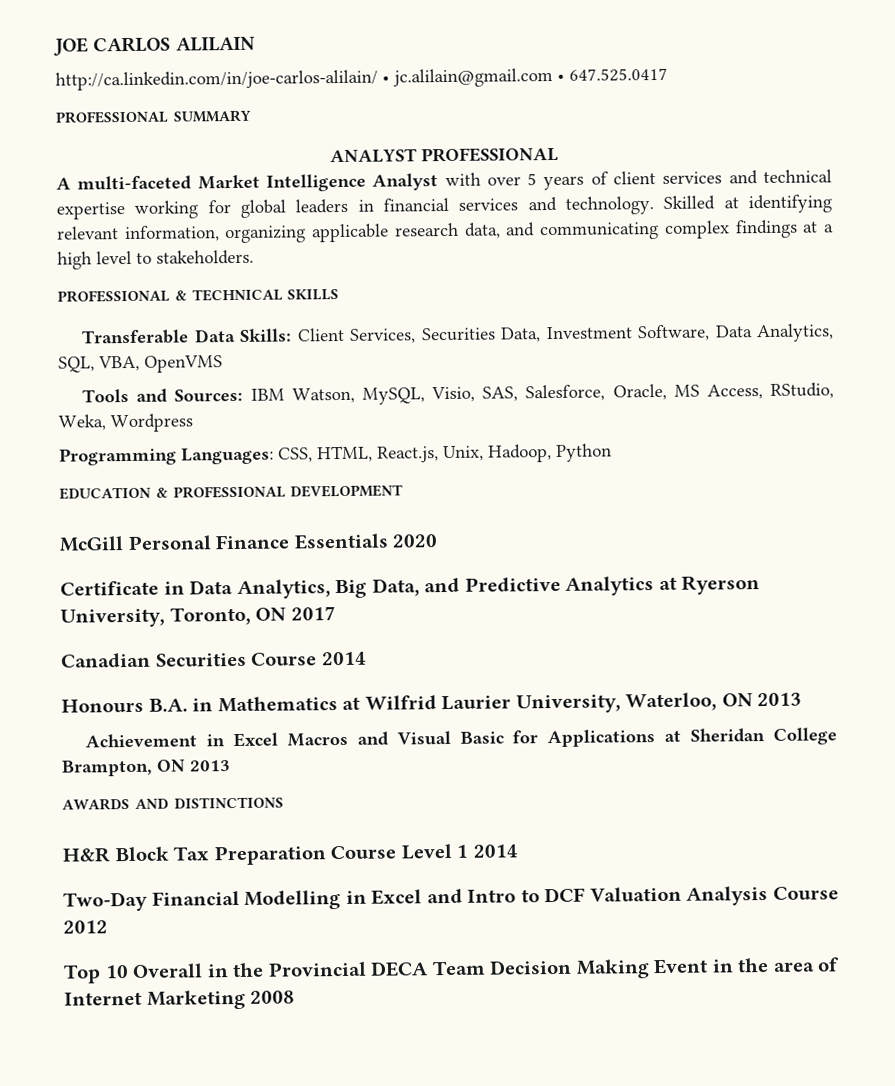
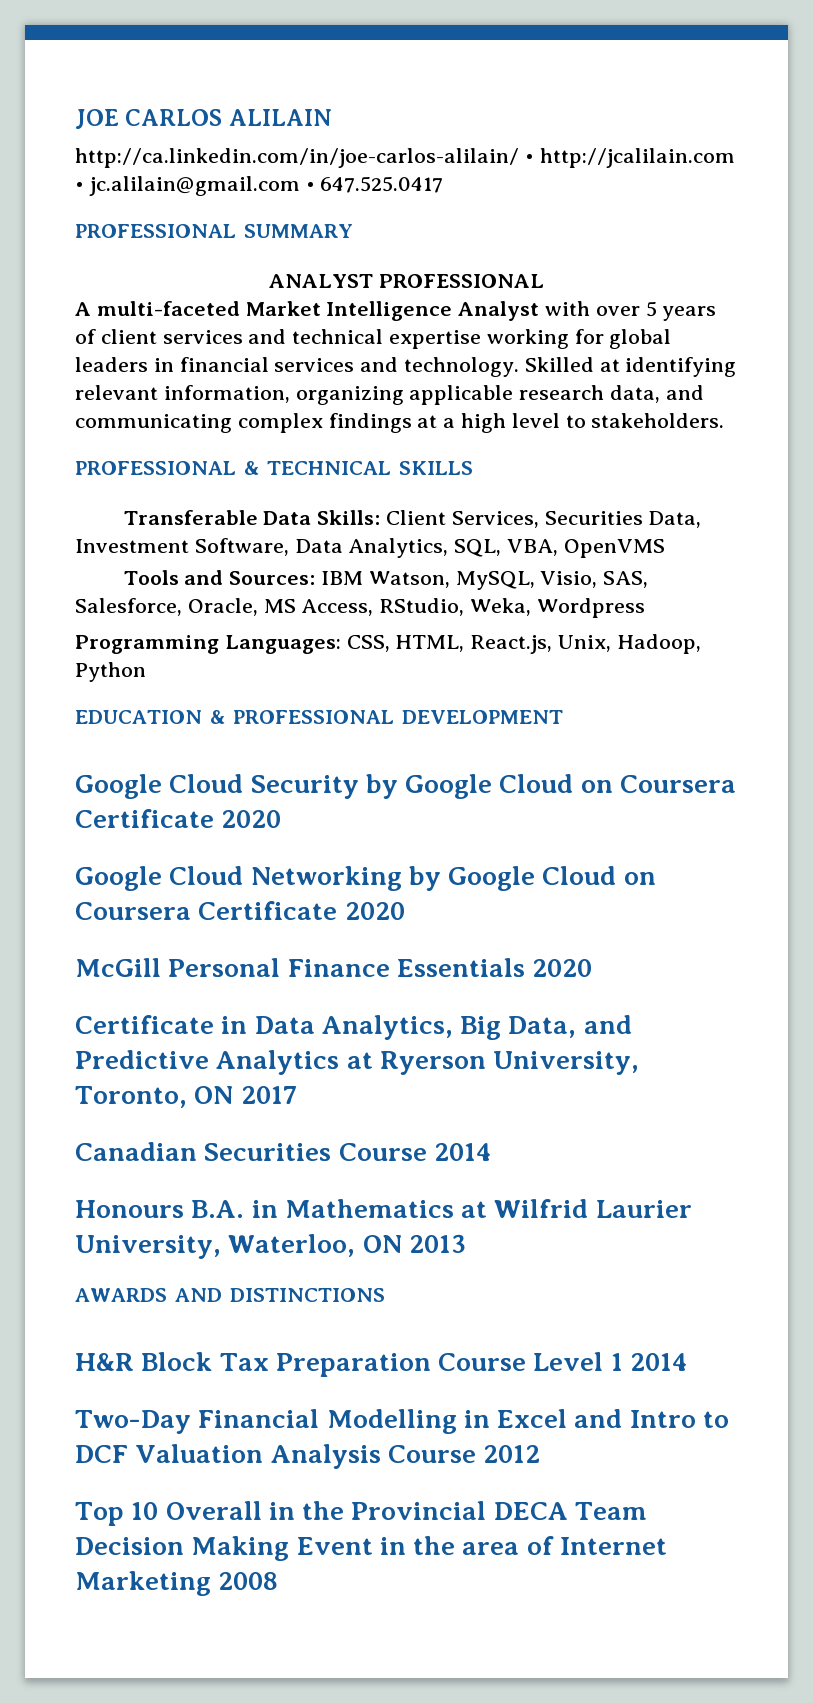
(390, 79) none -> [539,148,735,168] [75,182,84,191] http://jcalilain.com •
(404, 491) none -> [75,774,737,799] [75,809,282,828] [75,866,656,891] [75,901,405,920] // Google Cloud Security by Google Cloud on Coursera Certificate 2020 // Google Cloud Networking by Google Cloud on Coursera Certificate 2020
[85,727,837,748] [62,759,231,777] // Achievement in Excel Macros and Visual Basic for Applications at Sheridan College Brampton, ON 2013 -> (466, 1243) none

